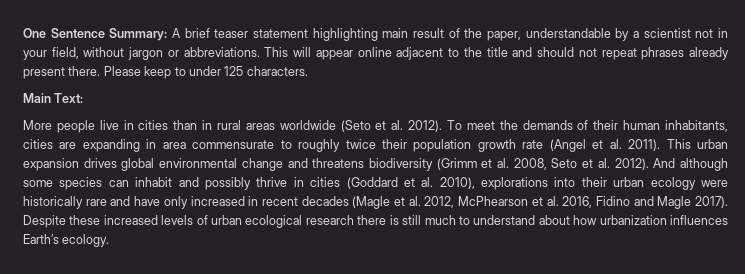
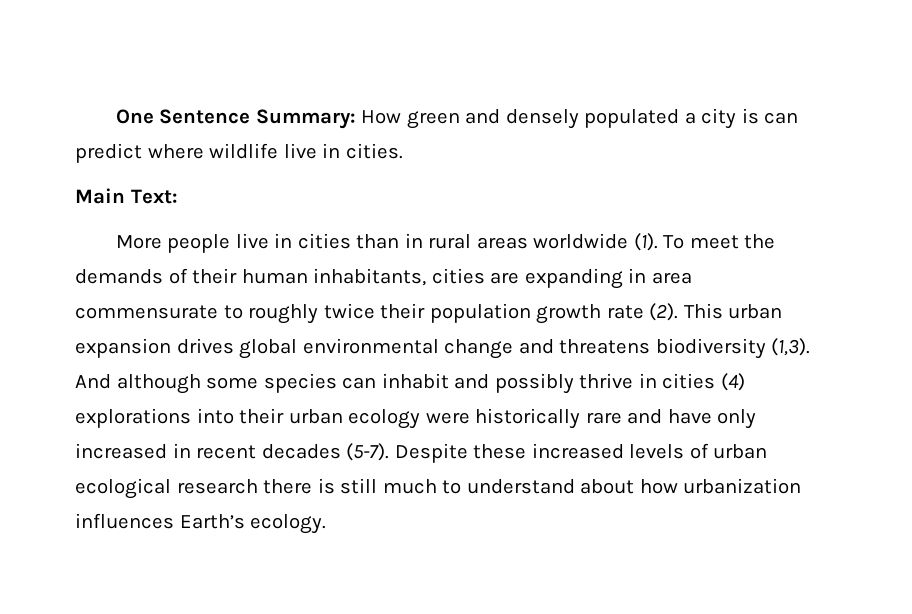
[172,28,728,41] [23,47,729,60] [23,66,308,79] A brief teaser statement highlighting main result of the paper, understandable by a scientist not in your field, without jargon or abbreviations. This will appear online adjacent to the title and should not repeat phrases already present there. Please keep to under 125 characters. -> [361,108,799,129] [75,143,403,163] How green and densely populated a city is can predict where wildlife live in cities.
[340,120,443,132] (Seto et al. 2012). -> [633,233,658,251] (1).
[549,139,661,152] (Angel et al. 2011). -> [649,303,679,321] (2).
[436,158,649,170] (Grimm et al. 2008, Seto et al. 2012). -> [771,338,811,356] (1,3).
[346,177,475,189] (Goddard et al. 2010), -> [720,373,745,391] (4)
[352,196,729,209] (Magle et al. 2012, McPhearson et al. 2016, Fidino and Magle 2017). -> [346,443,390,461] (5-7).

